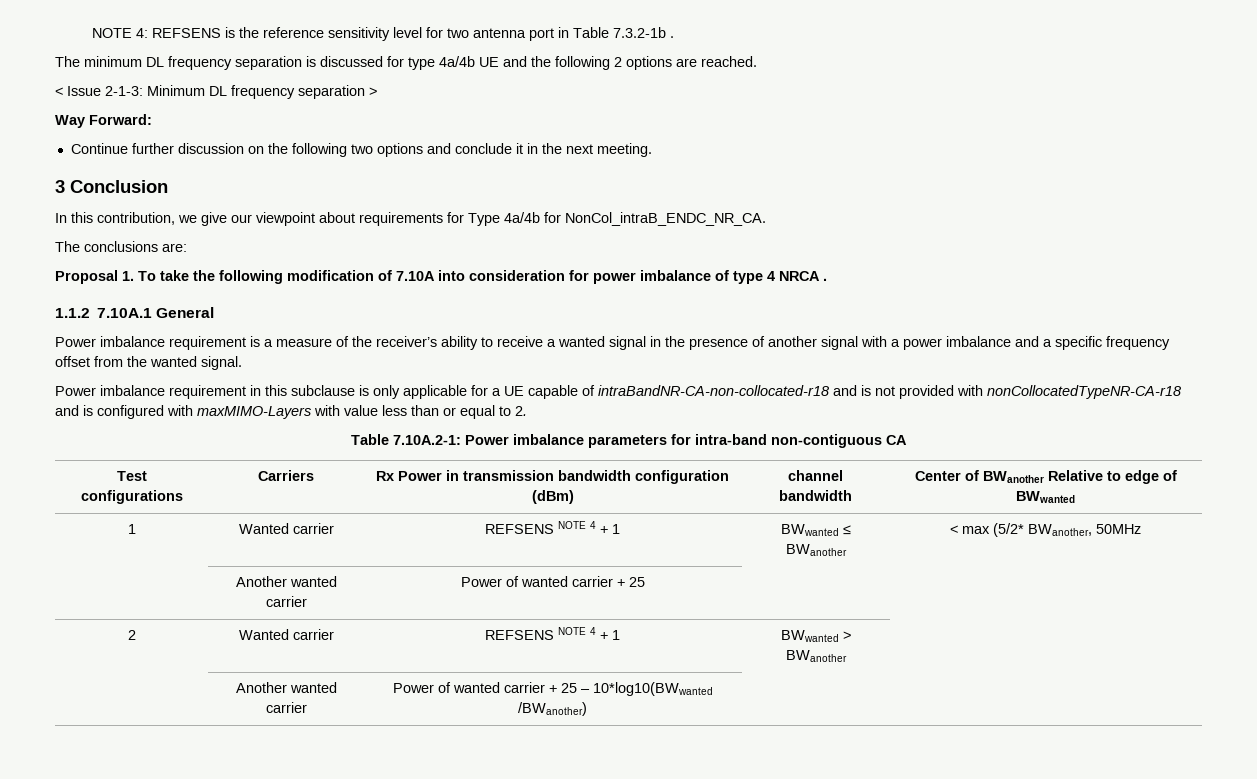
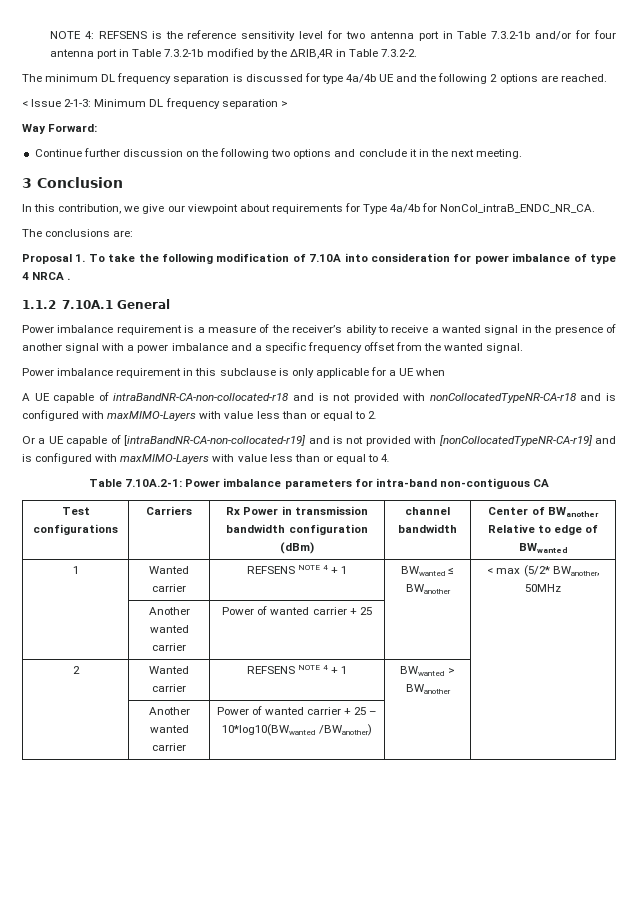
[669,36,674,38] . -> [535,30,616,40] [50,48,418,59] and/or for four antenna port in Table 7.3.2-1b modified by the ΔRIB,4R in Table 7.3.2-2.
(524, 391) none -> [416,368,446,376] [22,393,50,401] when // A UE
(527, 411) none -> [22,435,617,446] [22,453,391,464] // Or a UE capable of [intraBandNR-CA-non-collocated-r19] and is not provided with [nonCollocatedTypeNR-CA-r19] and is configured with maxMIMO-Layers with value less than or equal to 4.

